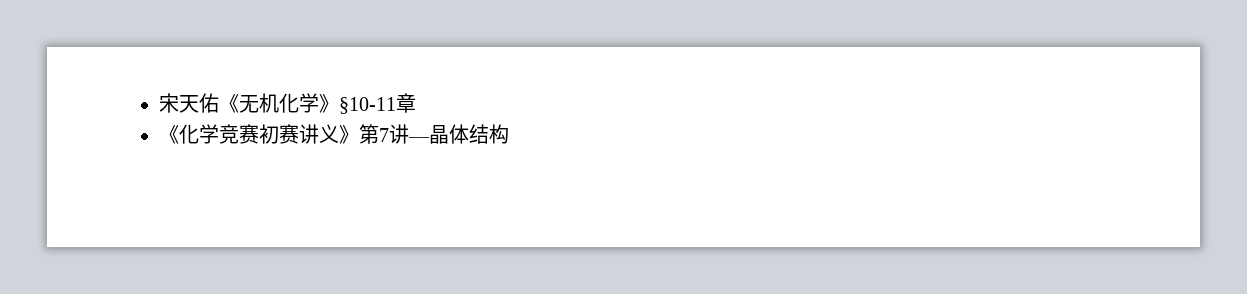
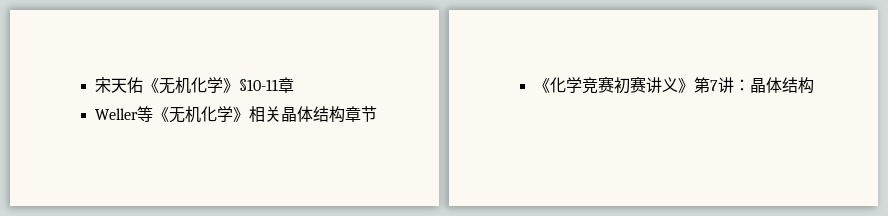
(416, 103) none -> [95,106,378,123] // Weller等《无机化学》相关晶体结构章节
[407,137,430,142] — -> [734,79,751,91] ：

